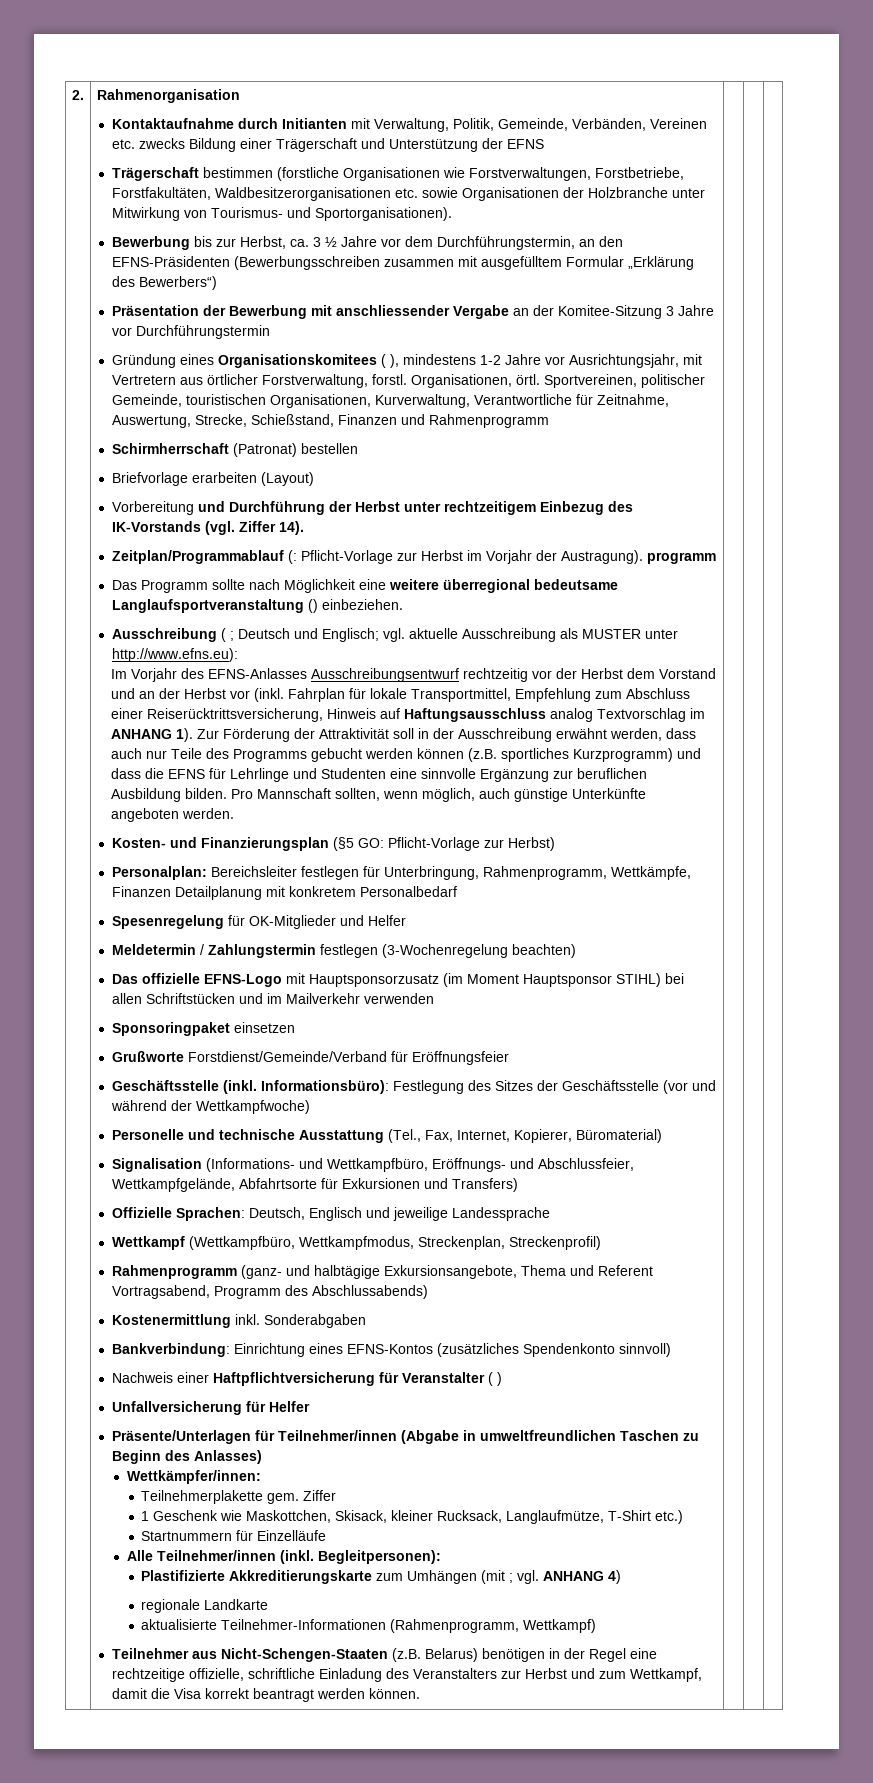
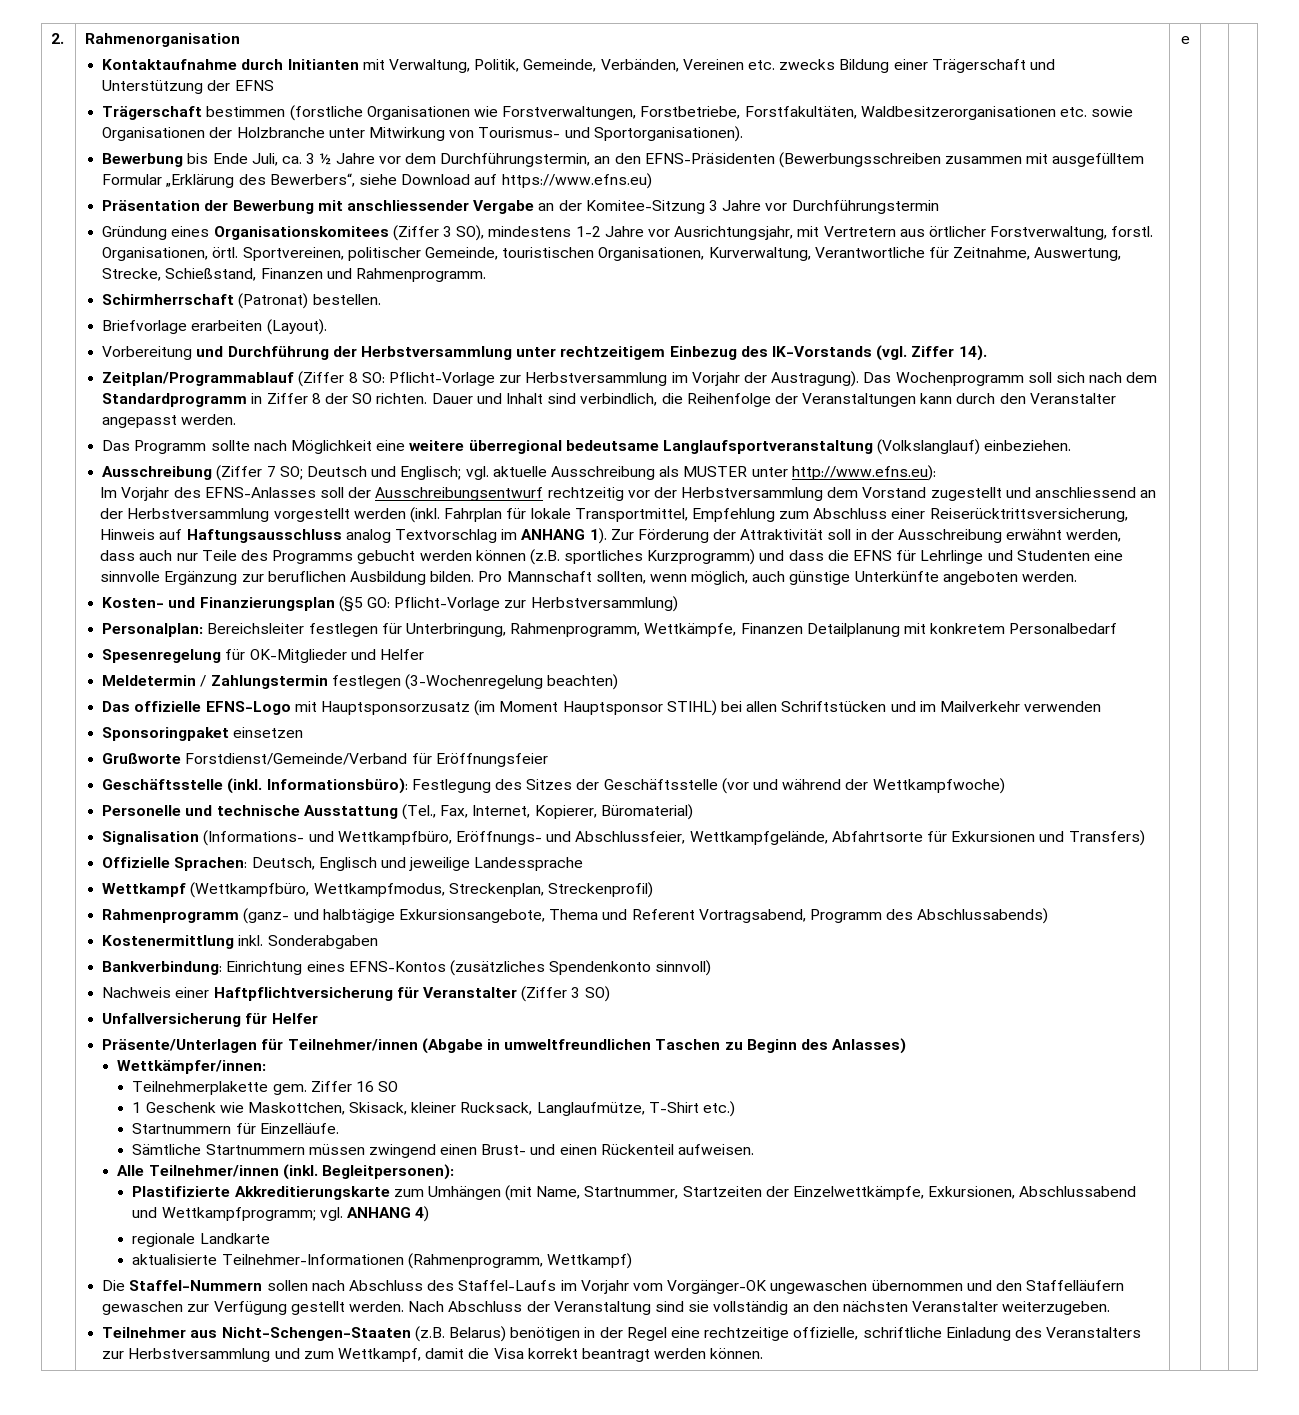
[215,236,286,249] zur Herbst, -> [212,153,278,166] Ende Juli,
[138,276,217,290] Bewerbers“) -> [269,173,652,189] Bewerbers“, siehe Download auf https://www.efns.eu)
[380,354,399,368] ( ), -> [392,225,485,241] (Ziffer 3 SO),
[428,414,549,428] Rahmenprogramm -> [356,268,487,282] Rahmenprogramm.
[300,443,358,454] bestellen -> [312,294,381,305] bestellen.
[260,472,314,486] (Layout) -> [266,319,327,335] (Layout).
[354,501,400,512] Herbst -> [361,346,513,360] Herbstversammlung
[287,550,463,564] (: Pflicht-Vorlage zur Herbst -> [298,371,668,387] (Ziffer 8 SO: Pflicht-Vorlage zur Herbstversammlung
[646,552,716,564] programm -> [863,372,1158,386] [102,393,1116,407] [102,414,237,428] Das Wochenprogramm soll sich nach dem Standardprogramm in Ziffer 8 der SO richten. Dauer und Inhalt sind verbindlich, die Reihenfolge der Veranstaltungen kann durch den Veranstalter angepasst werden.
[307,599,318,613] () -> [877,439,981,455] (Volkslanglauf)
[220,628,234,642] ( ; -> [216,465,303,481] (Ziffer 7 SO;
(308, 673) none -> [319,487,372,498] soll der
[581,668,624,679] Herbst -> [681,487,824,501] Herbstversammlung
[111,688,251,699] und an der Herbst vor -> [930,487,1157,501] [100,508,406,522] zugestellt und anschliessend an der Herbstversammlung vorgestellt werden
[507,837,555,851] Herbst) -> [530,596,678,612] Herbstversammlung)
[487,1372,502,1386] ( ) -> [521,986,610,1002] (Ziffer 3 SO)
(337, 1495) none -> [355,1081,399,1092] 16 SO
[257,1530,327,1541] Einzelläufe -> [259,1123,339,1134] [132,1144,754,1158] Einzelläufe. // Sämtliche Startnummern müssen zwingend einen Brust- und einen Rückenteil aufweisen.
[509,1573,514,1583] ; -> [536,1186,1137,1200] [132,1207,316,1221] Name, Startnummer, Startzeiten der Einzelwettkämpfe, Exkursionen, Abschlussabend und Wettkampfprogramm;
(597, 1626) none -> [102,1280,1125,1294] [102,1301,1111,1315] // Die Staffel-Nummern sollen nach Abschluss des Staffel-Laufs im Vorjahr vom Vorgänger-OK ungewaschen übernommen und den Staffelläufern gewaschen zur Verfügung gestellt werden. Nach Abschluss der Veranstaltung sind sie vollständig an den nächsten Veranstalter weiterzugeben.
[524,1668,567,1679] Herbst -> [128,1348,271,1362] Herbstversammlung
(420, 1693) none -> [1180,36,1190,44] e

